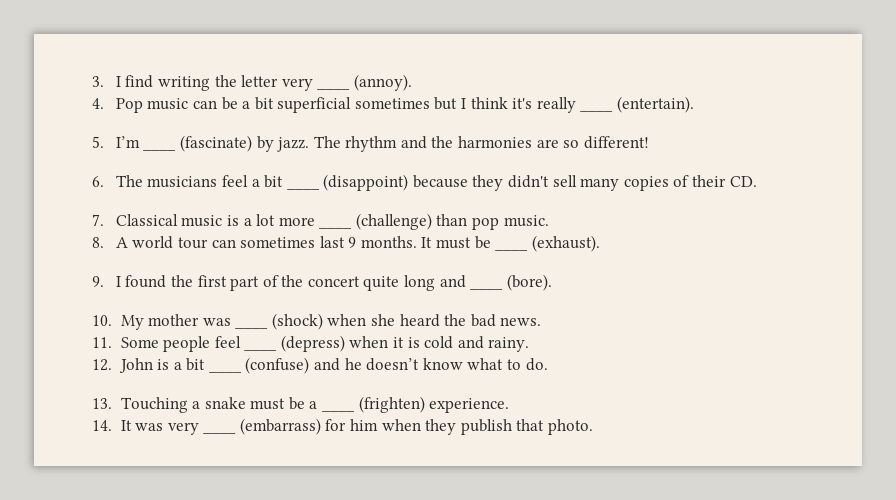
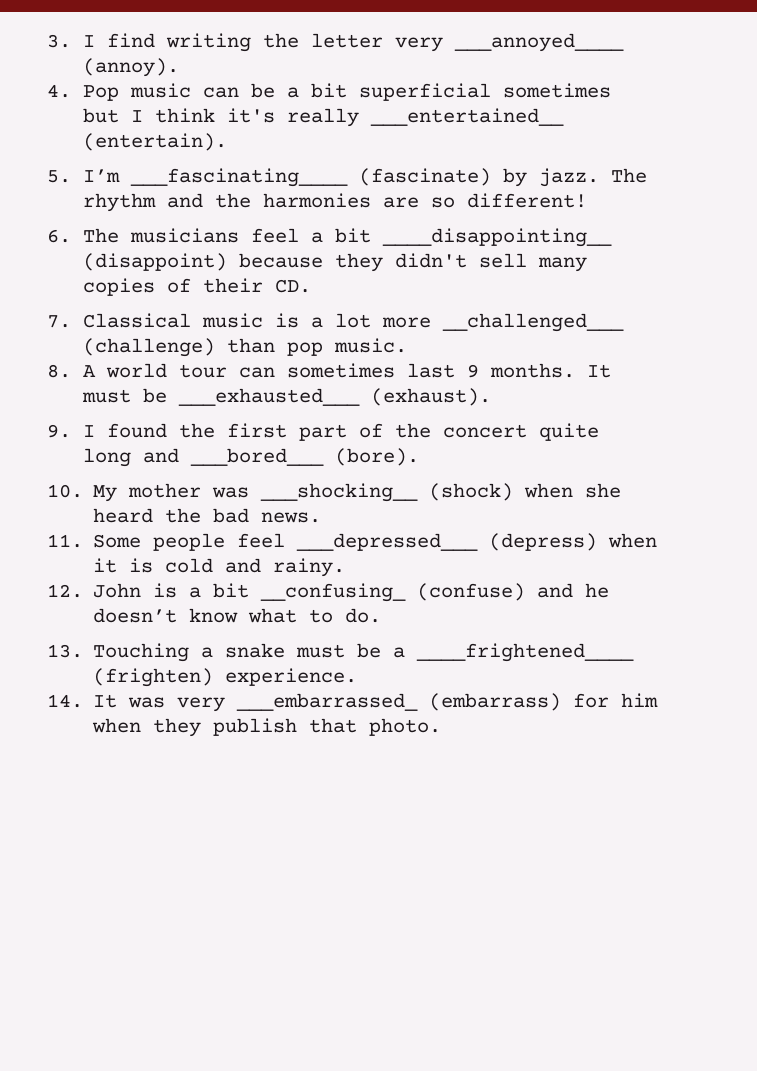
[317,87,351,90] ____ -> [453,33,624,52] ___annoyed____
[580,109,614,112] ____ -> [369,108,564,126] ___entertained__
[143,148,177,151] ____ -> [129,168,348,187] ___fascinating____
[286,187,320,190] ____ -> [381,228,612,247] ____disappointing__
[319,226,353,229] ____ -> [441,313,624,332] __challenged___
[495,248,529,251] ____ -> [177,388,360,406] ___exhausted___
[470,287,504,290] ____ -> [189,448,324,466] ___bored___
[235,326,269,329] ____ -> [260,483,419,502] ___shocking__
[244,348,278,351] ____ -> [296,533,479,551] ___depressed___
[208,370,242,373] ____ -> [260,583,407,602] __confusing_
[322,409,356,412] ____ -> [416,643,635,662] ____frightened____
[203,431,237,434] ____ -> [236,693,419,711] ___embarrassed_

